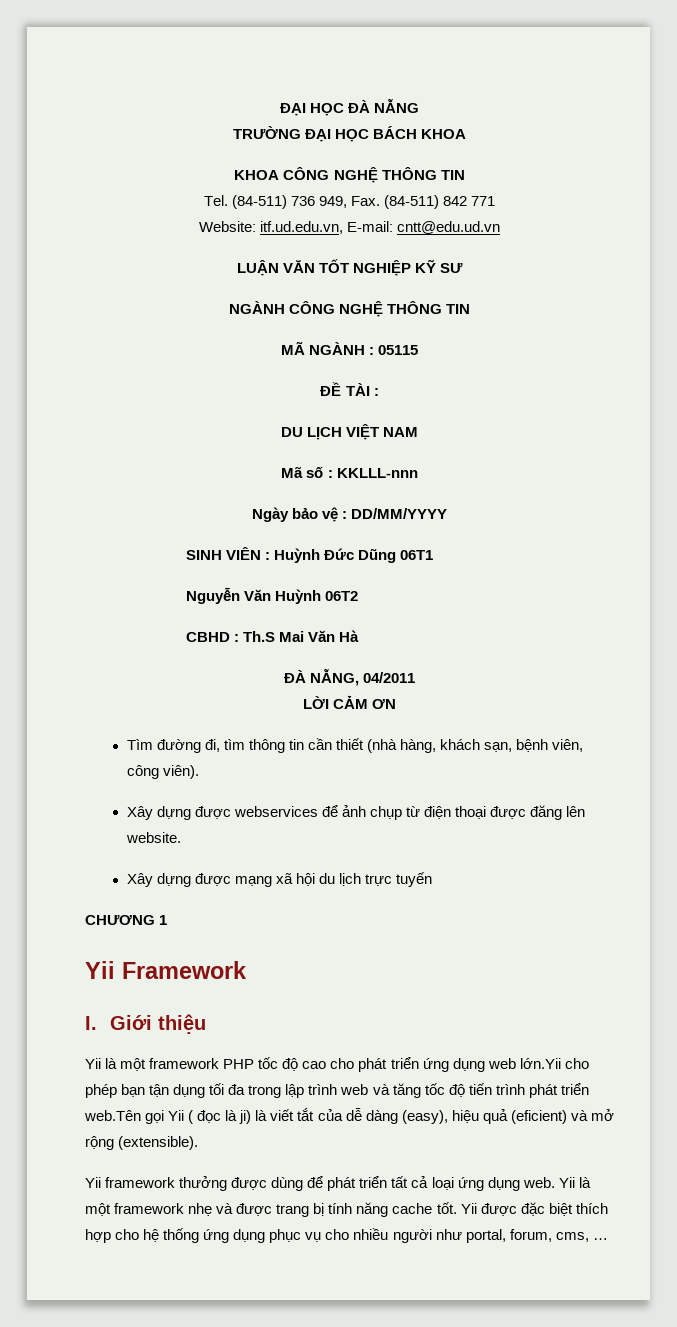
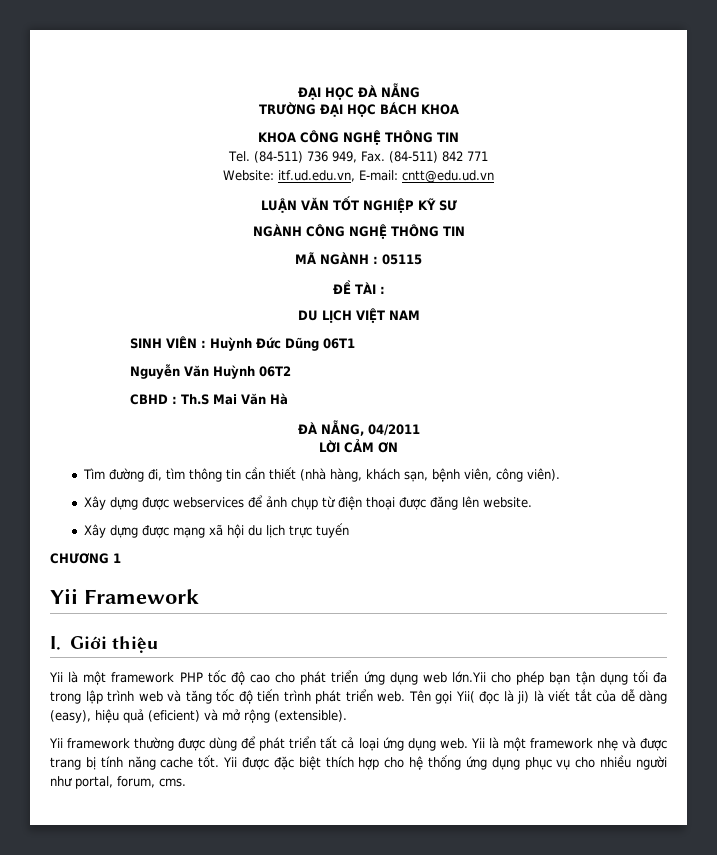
[281,466,418,478] [251,507,448,522] // Mã số : KKLLL-nnn // Ngày bảo vệ : DD/MM/YYYY -> (420, 315) none
[84,1110,194,1124] web.Tên gọi Yii ( -> [377,690,475,704] web. Tên gọi Yii(
[179,1176,228,1191] thưởng -> [134,737,175,751] thường
[555,1232,608,1242] cms, … -> [159,778,186,787] cms.

